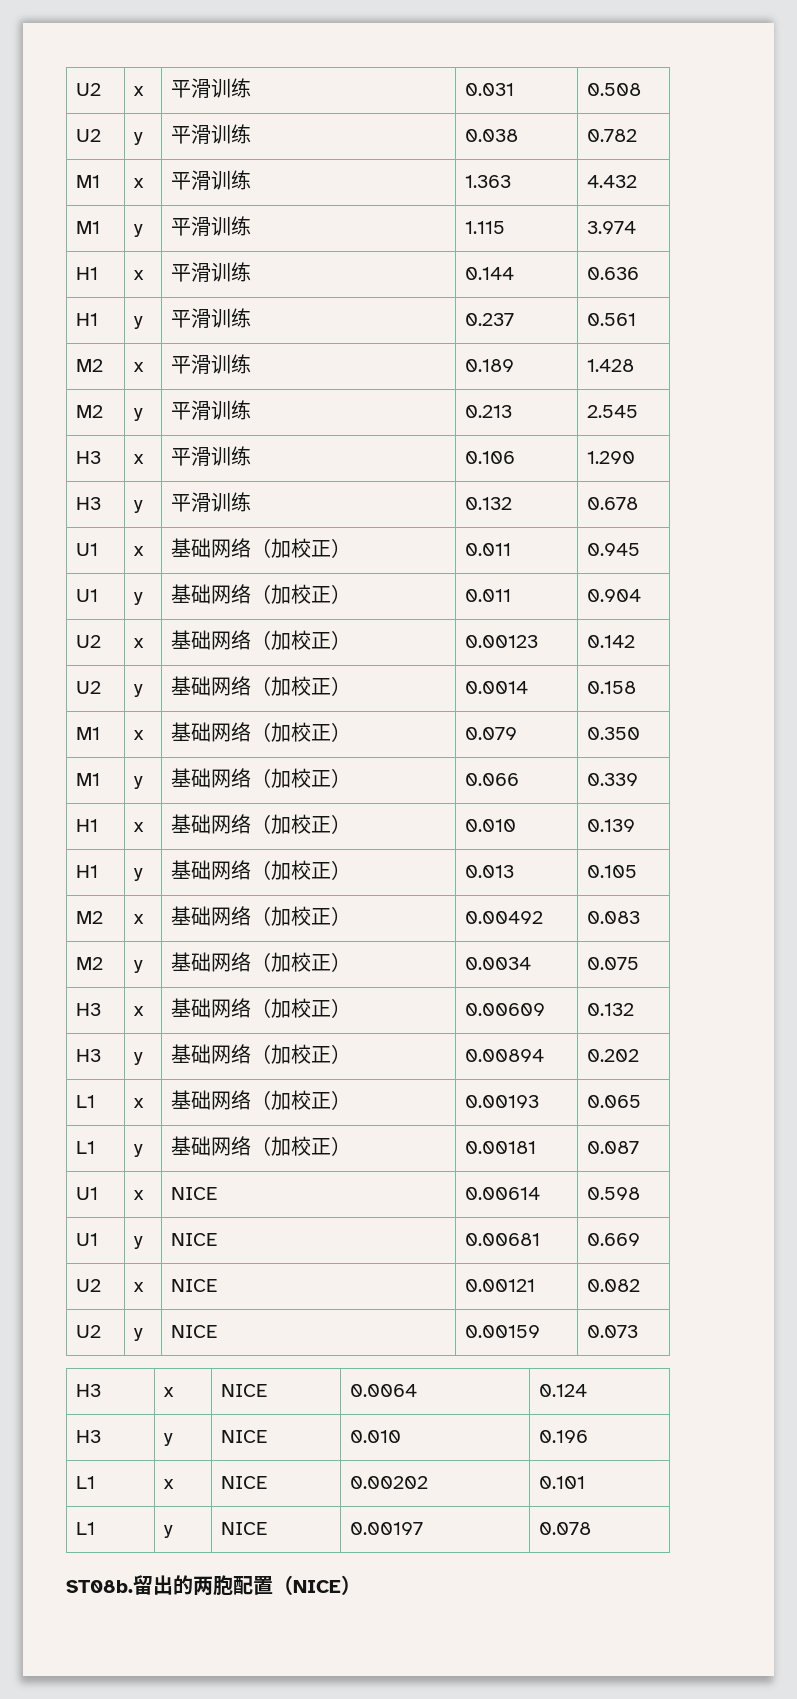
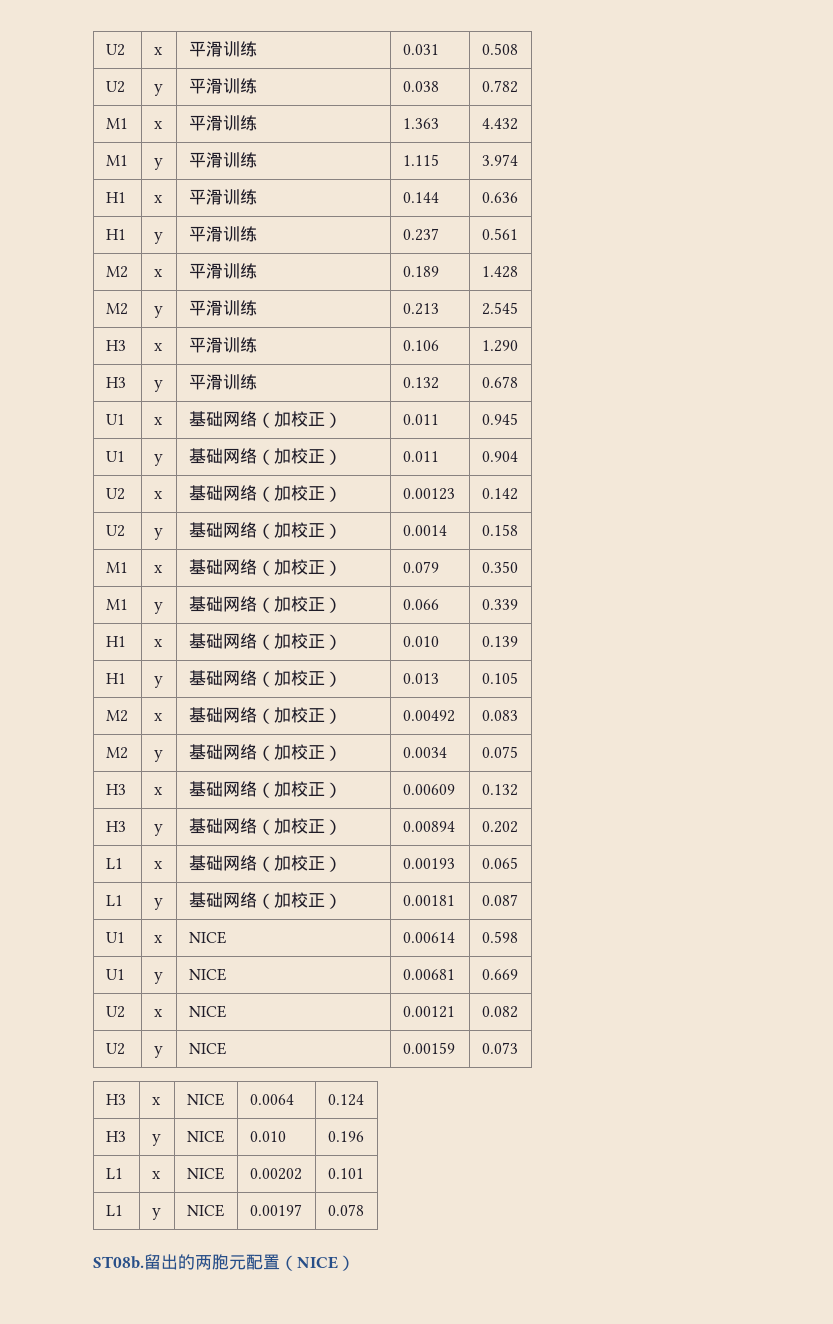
(233, 1585) none -> [229,1255,246,1270] 元

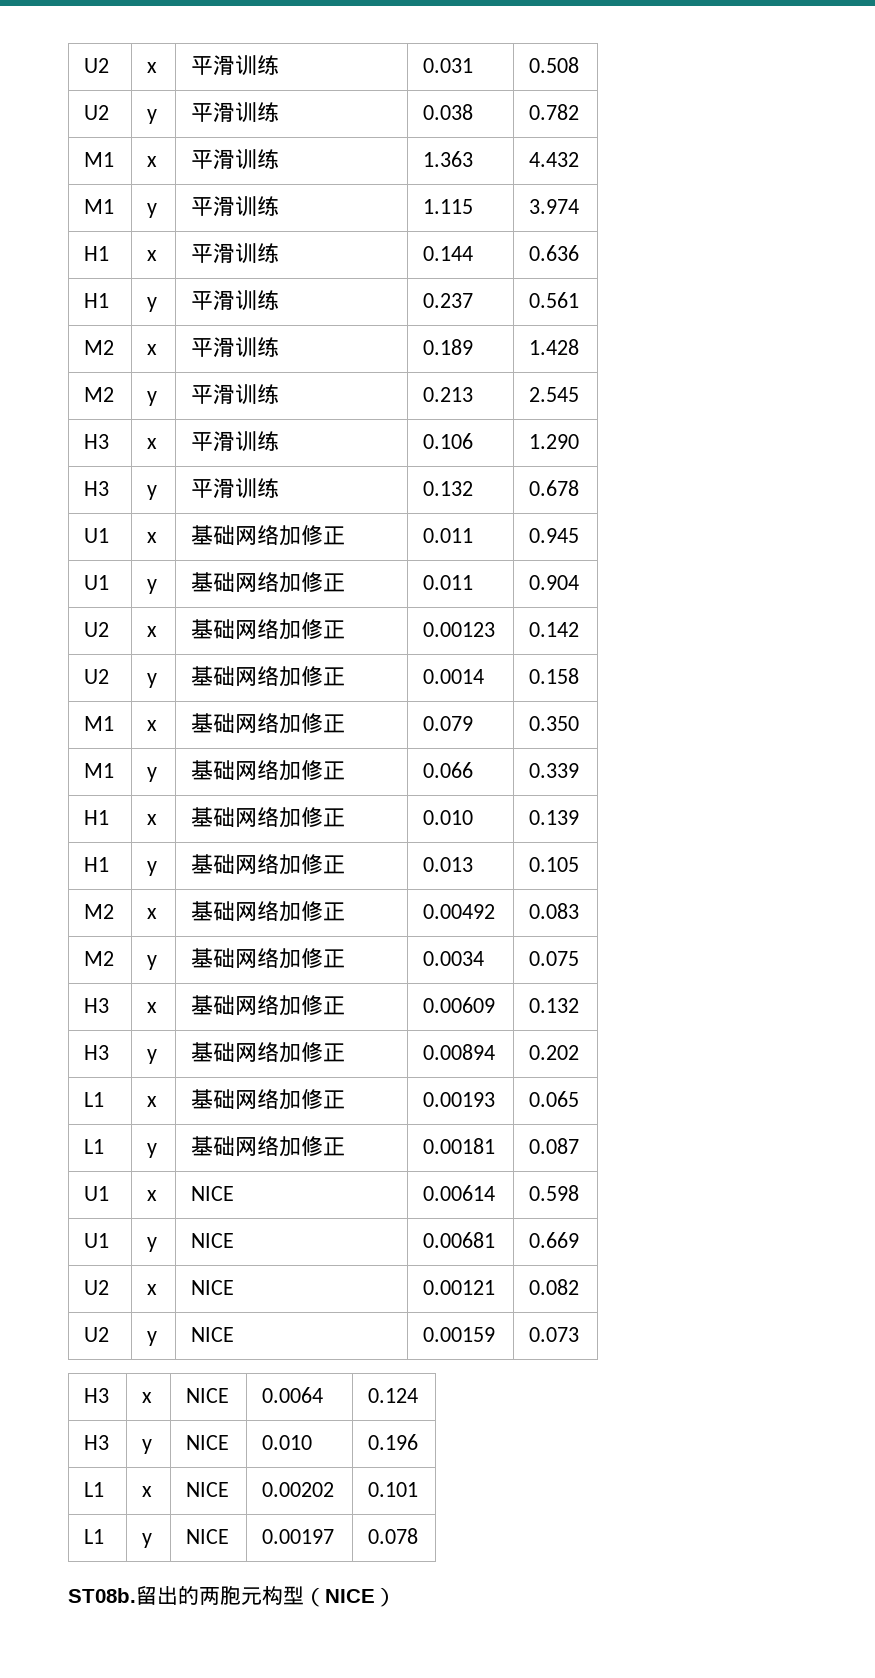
[256,411,342,428] （加校正） -> [279,525,346,546] 加修正
[256,448,342,465] （加校正） -> [279,572,346,593] 加修正
[256,485,342,502] （加校正） -> [279,619,346,640] 加修正
[256,522,342,539] （加校正） -> [279,666,346,687] 加修正
[256,559,342,576] （加校正） -> [279,713,346,734] 加修正
[256,596,342,613] （加校正） -> [279,760,346,781] 加修正
[256,633,342,650] （加校正） -> [279,807,346,828] 加修正
[256,670,342,687] （加校正） -> [279,854,346,875] 加修正
[256,707,342,724] （加校正） -> [279,901,346,922] 加修正
[256,744,342,761] （加校正） -> [279,948,346,969] 加修正
[256,781,342,798] （加校正） -> [279,995,346,1016] 加修正
[256,818,342,835] （加校正） -> [279,1042,346,1063] 加修正
[256,855,342,872] （加校正） -> [279,1089,346,1110] 加修正
[256,892,342,909] （加校正） -> [279,1136,346,1157] 加修正
[246,1254,280,1270] 配置 -> [262,1586,304,1605] 构型

